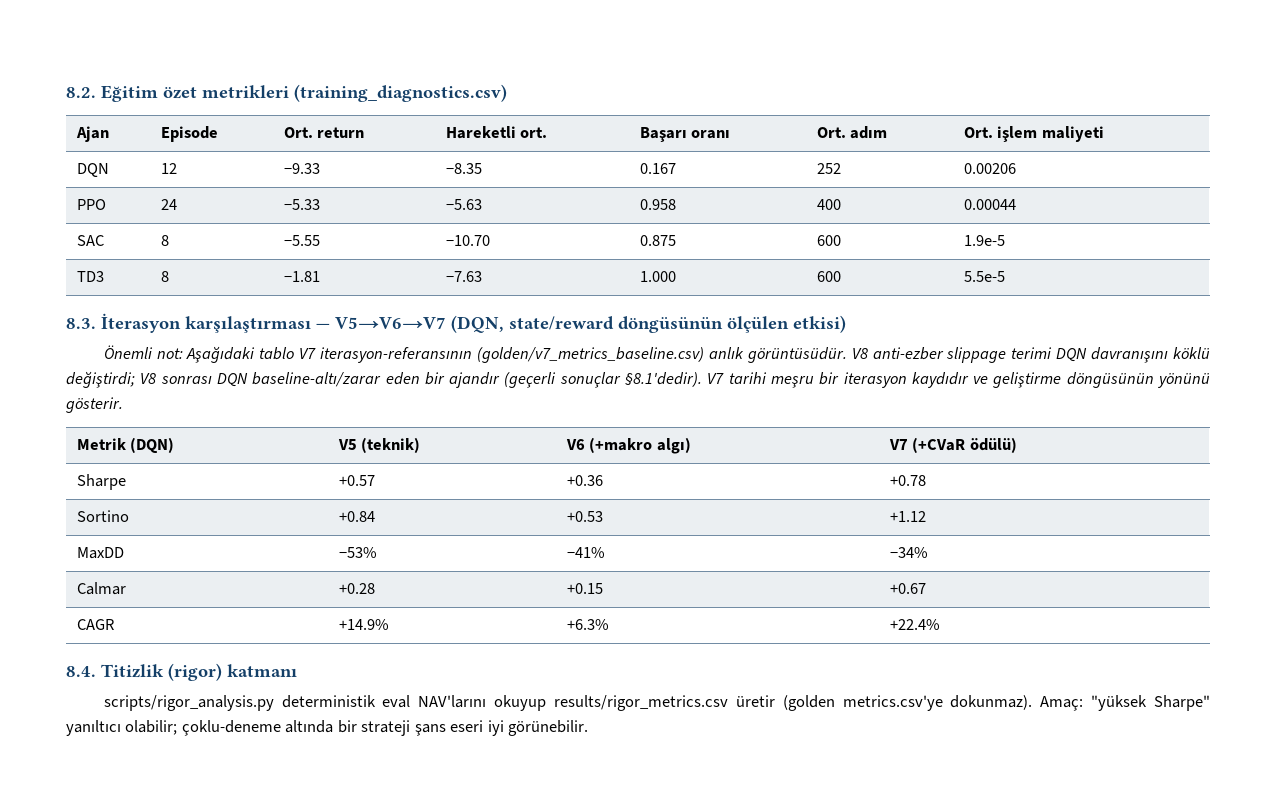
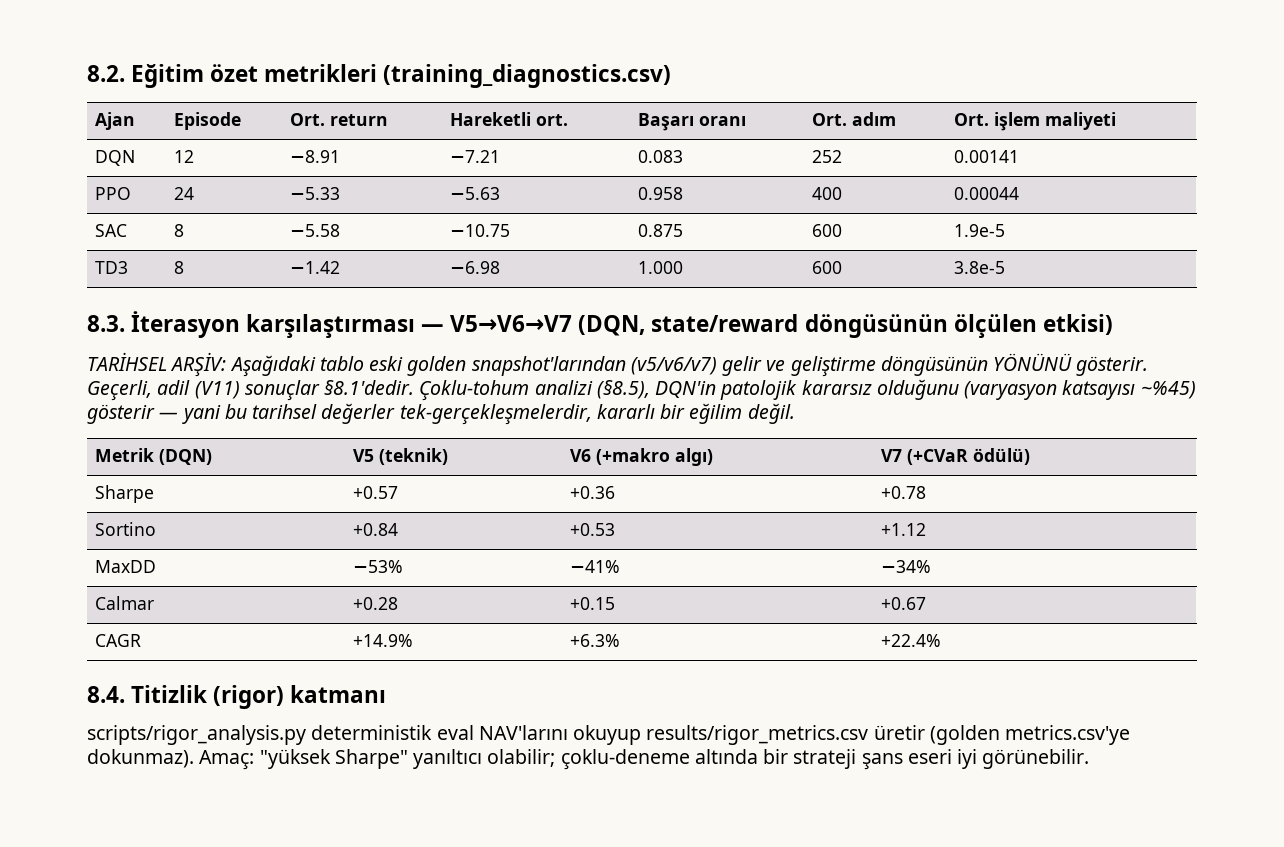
[283,163,320,174] [445,163,482,174] [639,163,676,174] −9.33 | −8.35 | 0.167 -> [290,150,341,163] [450,150,501,163] [638,150,684,163] −8.91 | −7.21 | 0.083
[963,163,1016,174] 0.00206 -> [954,150,1020,163] 0.00141
[283,235,320,246] [445,235,490,246] −5.55 | −10.70 -> [290,224,341,237] [450,224,511,237] −5.58 | −10.75
[283,271,320,282] [445,271,482,282] −1.81 | −7.63 -> [290,261,341,274] [450,261,501,274] −1.42 | −6.98
[963,271,1005,282] 5.5e-5 -> [954,261,1006,274] 3.8e-5
[103,345,1210,363] [66,371,969,388] Önemli not: Aşağıdaki tablo V7 iterasyon-referansının (golden/v7_metrics_baseline.csv) anlık görüntüsüdür. V8 anti-ezber slippage terimi DQN davranışını köklü değiştirdi; V8 sonrası DQN baseline-altı/zarar eden bir ajandır (geçerli sonuçlar §8.1'dedir). V7 tarihi meşru bir iterasyon kaydıdır -> [87,352,763,377] TARİHSEL ARŞİV: Aşağıdaki tablo eski golden snapshot'larından (v5/v6/v7) gelir
[1156,373,1210,388] yönünü -> [993,353,1073,371] YÖNÜNÜ
(123, 405) none -> [87,379,1196,401] [87,403,795,425] Geçerli, adil (V11) sonuçlar §8.1'dedir. Çoklu-tohum analizi (§8.5), DQN'in patolojik kararsız olduğunu (varyasyon katsayısı ~%45) gösterir — yani bu tarihsel değerler tek-gerçekleşmelerdir, kararlı bir eğilim değil.

